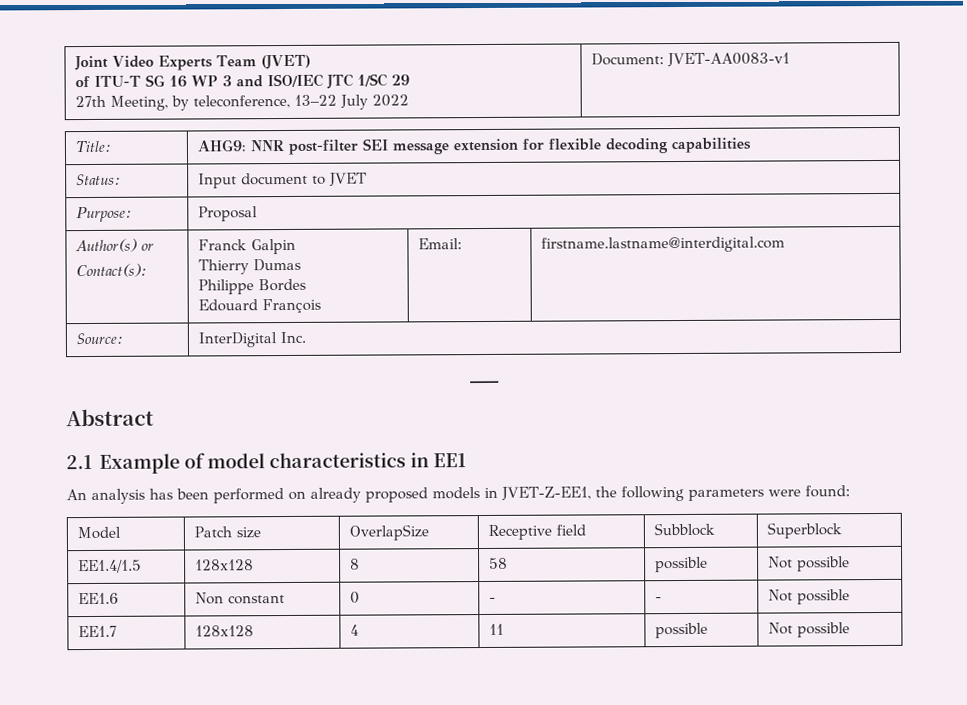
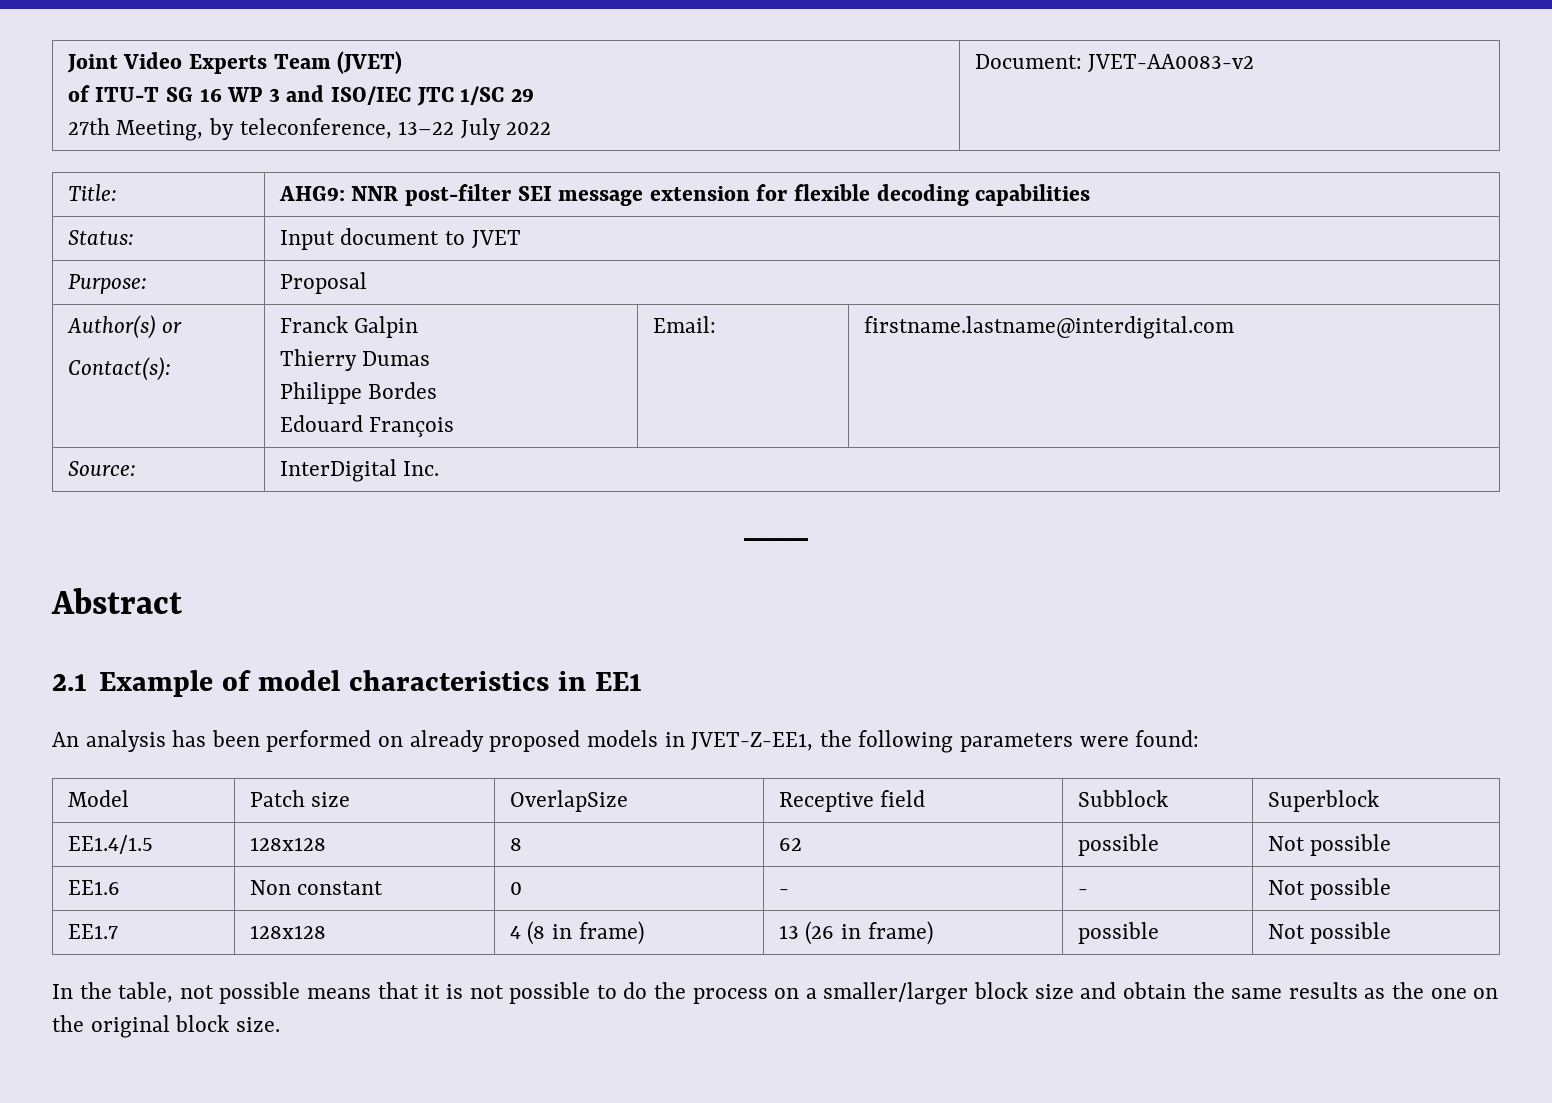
[666,52,790,68] JVET-AA0083-v1 -> [1088,54,1255,73] JVET-AA0083-v2
[488,557,508,569] 58 -> [778,838,802,851] 62
[488,623,504,635] [654,622,708,639] [767,622,850,638] | 11 | possible | Not possible -> [527,921,644,945] [778,921,933,945] [1077,922,1159,944] [1267,922,1392,944] [52,982,1499,1005] [52,1015,280,1038] (8 in frame) | 13 (26 in frame) | possible | Not possible // In the table, not possible means that it is not possible to do the process on a smaller/larger block size and obtain the same results as the one on the original block size.

